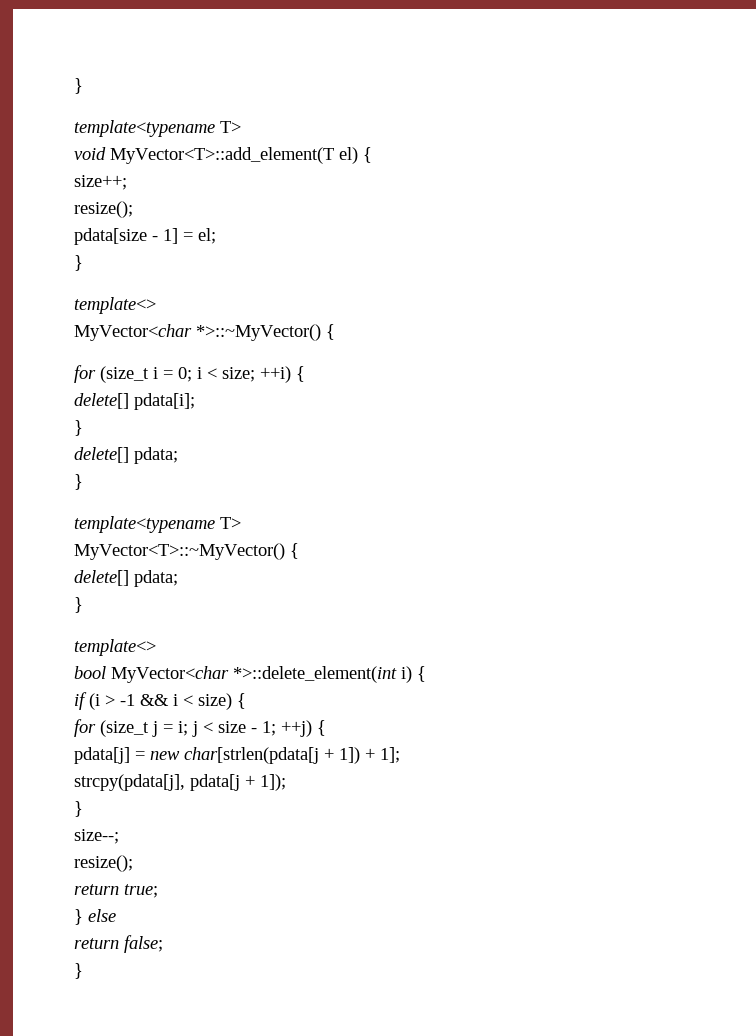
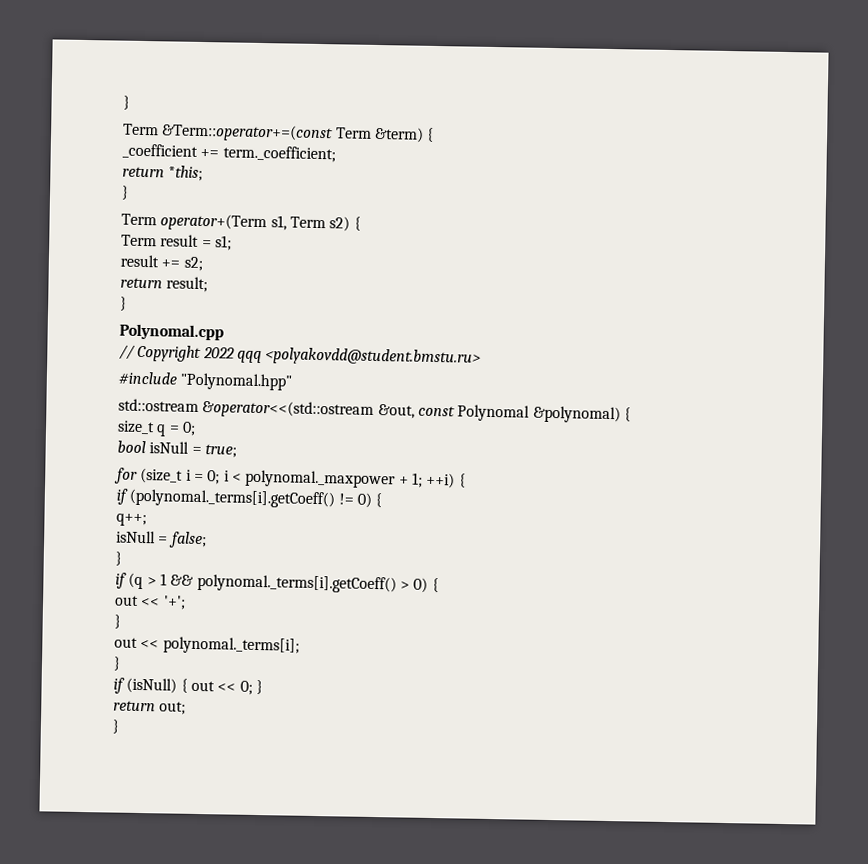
[74,78,83,94] [74,120,241,137] [74,147,372,164] [74,175,127,190] [74,201,133,218] [74,228,216,245] [74,255,83,271] [74,297,156,314] [74,324,335,341] } // template<typename T> // void MyVector<T>::add_element(T el) { // size++; // resize(); // pdata[size - 1] = el; // } // template<> // MyVector<char *>::~MyVector() { -> [123,95,130,110] [123,123,435,143] [122,143,336,163] [122,165,204,182] [121,185,129,200] [121,213,361,232] [121,234,232,251] [120,254,203,272] [120,276,209,293] [120,296,127,311] [119,323,224,341] [119,344,482,367] [118,371,293,391] [118,398,631,424] [117,420,196,437] [117,440,237,458] } // Term &Term::operator+=(const Term &term) { // _coefficient += term._coefficient; // return *this; // } // Term operator+(Term s1, Term s2) { // Term result = s1; // result += s2; // return result; // } // Polynomal.cpp // // Copyright 2022 qqq <polyakovdd@student.bmstu.ru> // #include "Polynomal.hpp" // std::ostream &operator<<(std::ostream &out, const Polynomal &polynomal) { // size_t q = 0; // bool isNull = true;
[222,367,255,382] size; -> [245,469,423,489] polynomal._maxpower + 1;
[74,393,195,410] [74,420,83,436] [74,447,178,464] [74,474,83,490] [74,516,241,533] [74,543,299,560] [74,570,178,587] [74,597,83,613] [74,639,156,656] [74,666,426,683] [74,692,246,710] [74,719,326,737] [74,747,400,764] [74,774,286,791] [74,801,83,817] [74,829,119,844] [74,855,133,872] [74,884,158,898] [74,909,116,925] [74,935,163,953] delete[] pdata[i]; // } // delete[] pdata; // } // template<typename T> // MyVector<T>::~MyVector() { // delete[] pdata; // } // template<> // bool MyVector<char *>::delete_element(int i) { // if (i > -1 && i < size) { // for (size_t j = i; j < size - 1; ++j) { // pdata[j] = new char[strlen(pdata[j + 1]) + 1]; // strcpy(pdata[j], pdata[j + 1]); // } // size--; // resize(); // return true; // } else // return false; -> [116,488,383,509] [116,513,147,527] [116,530,207,549] [115,551,122,566] [115,572,439,594] [114,595,186,610] [114,614,121,629] [114,636,300,655] [113,656,121,671] [113,677,263,695] [113,700,187,715] if (polynomal._terms[i].getCoeff() != 0) { // q++; // isNull = false; // } // if (q > 1 && polynomal._terms[i].getCoeff() > 0) { // out << '+'; // } // out << polynomal._terms[i]; // } // if (isNull) { out << 0; } // return out;

